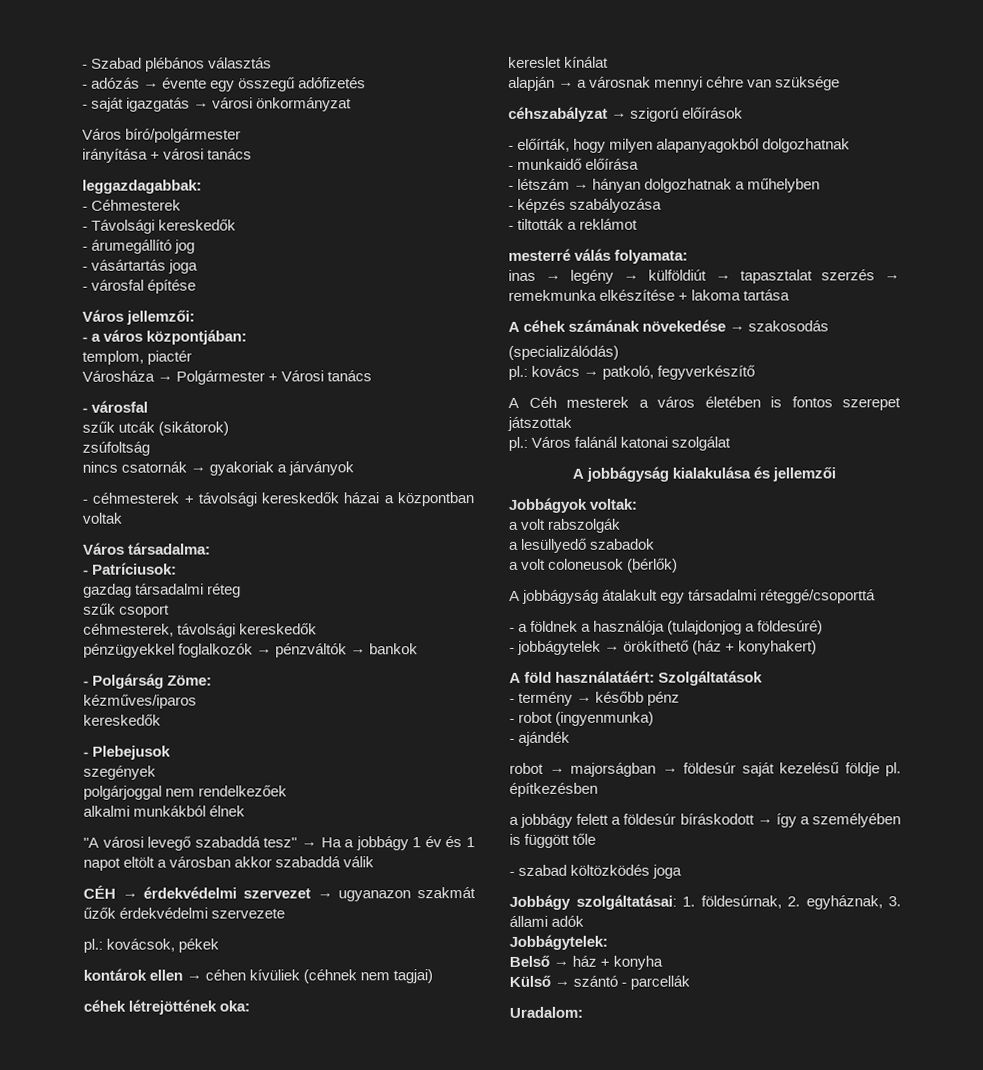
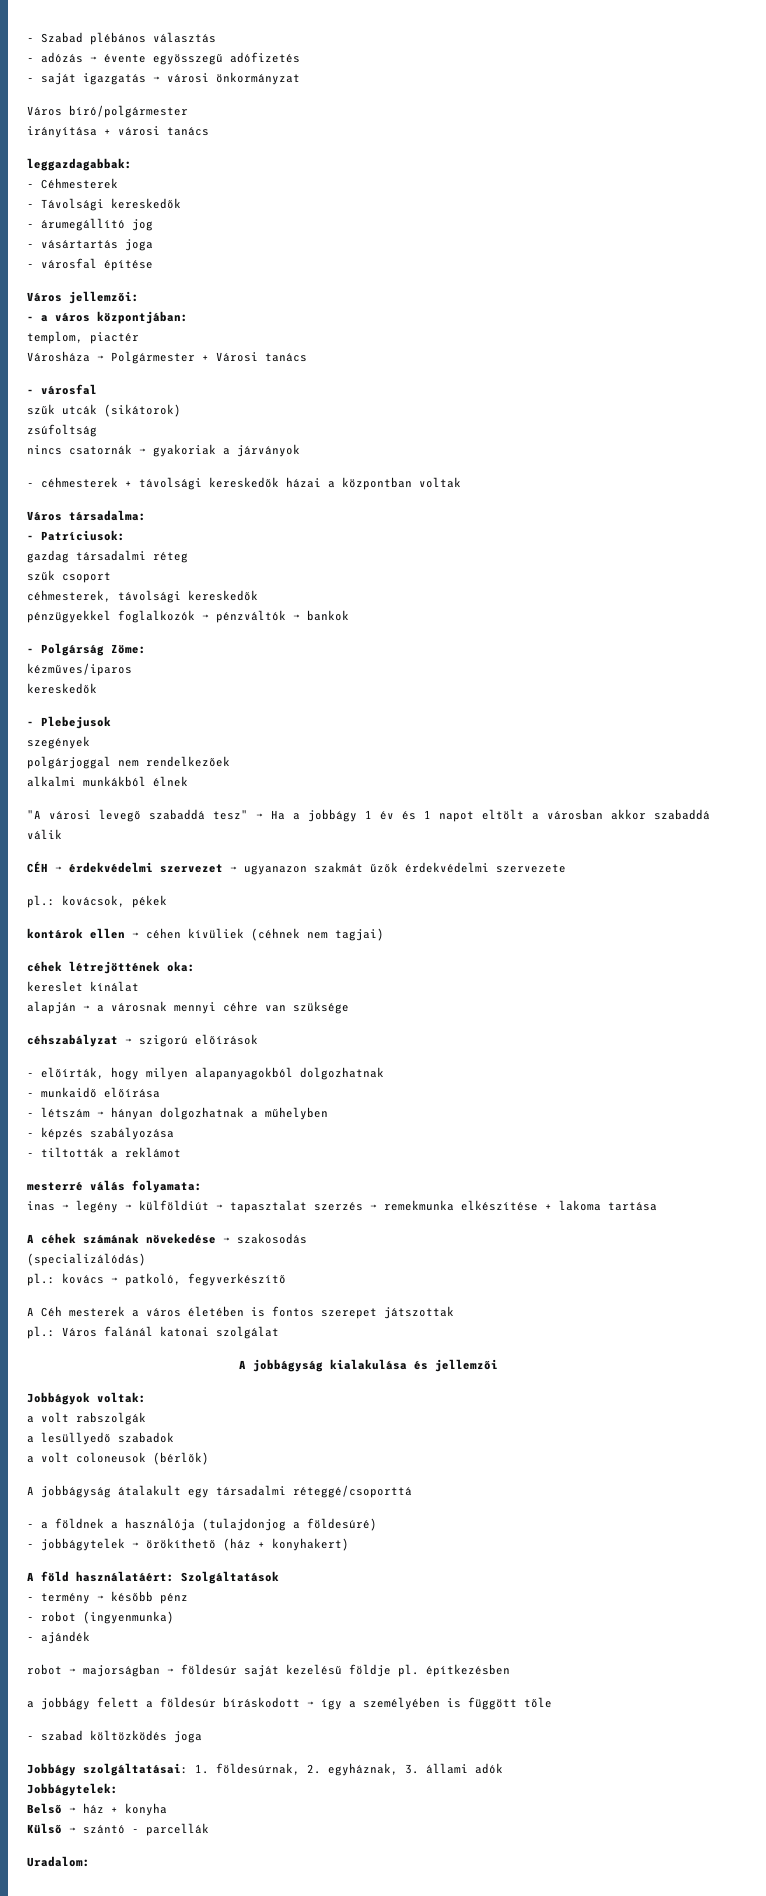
[210,76,296,92] egy összegű -> [153,54,223,65] egyösszegű

